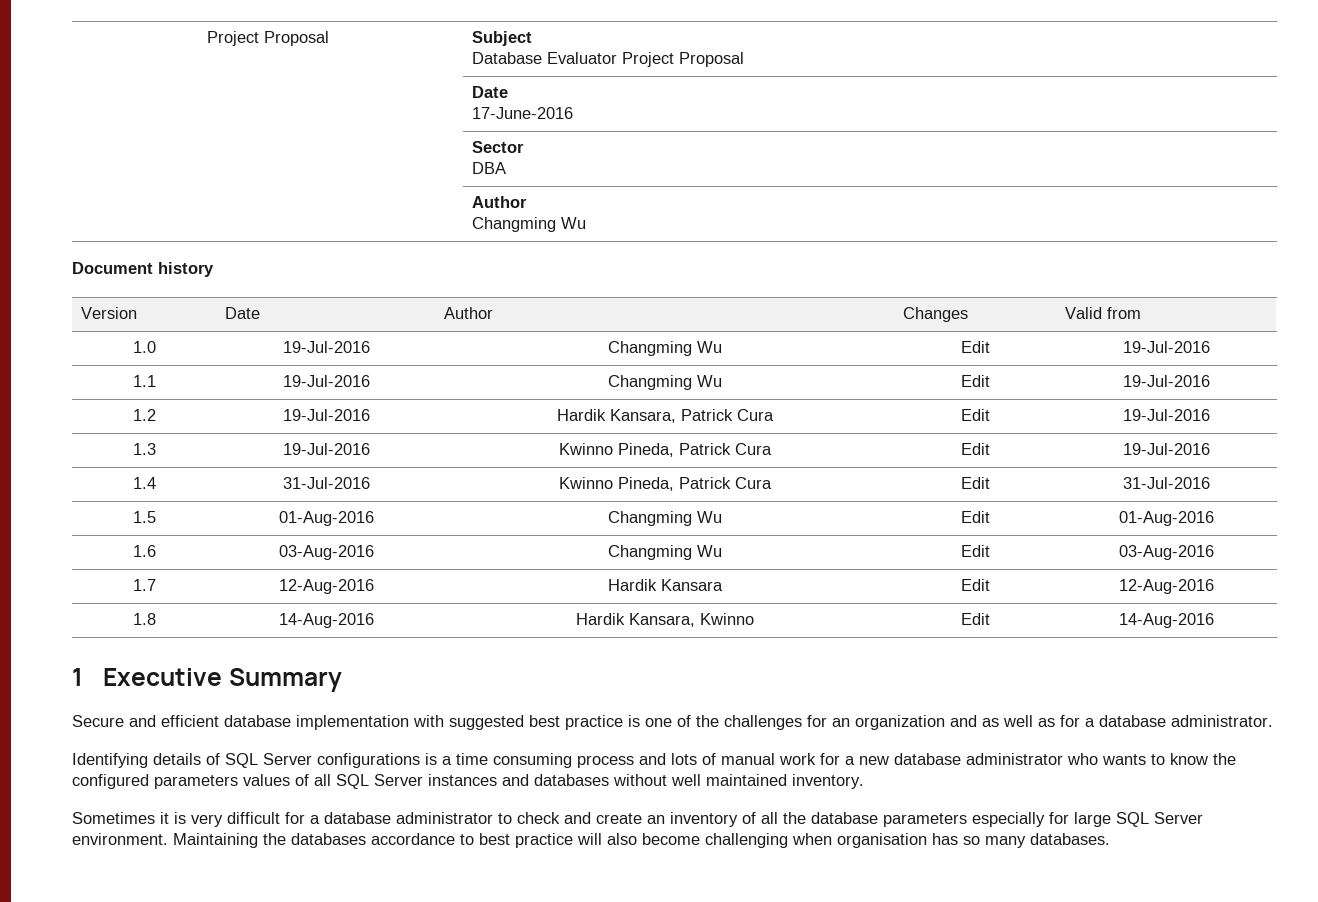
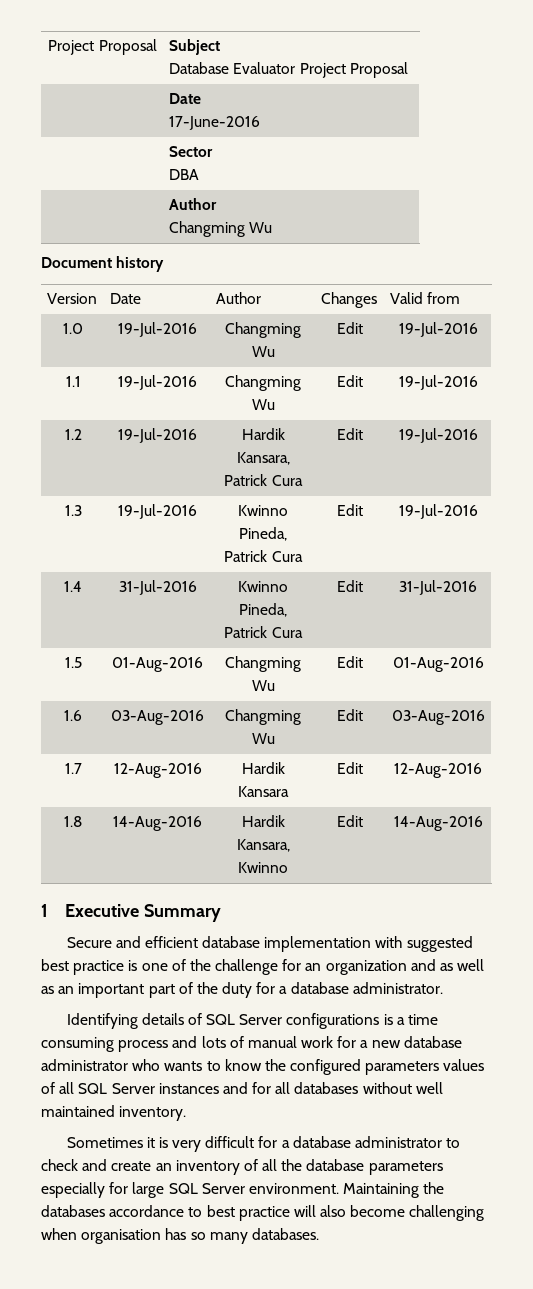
[724,715,802,730] challenges -> [215,959,279,975] challenge
(1055, 722) none -> [58,982,253,998] an important part of the duty
(529, 780) none -> [252,1082,291,1094] for all

